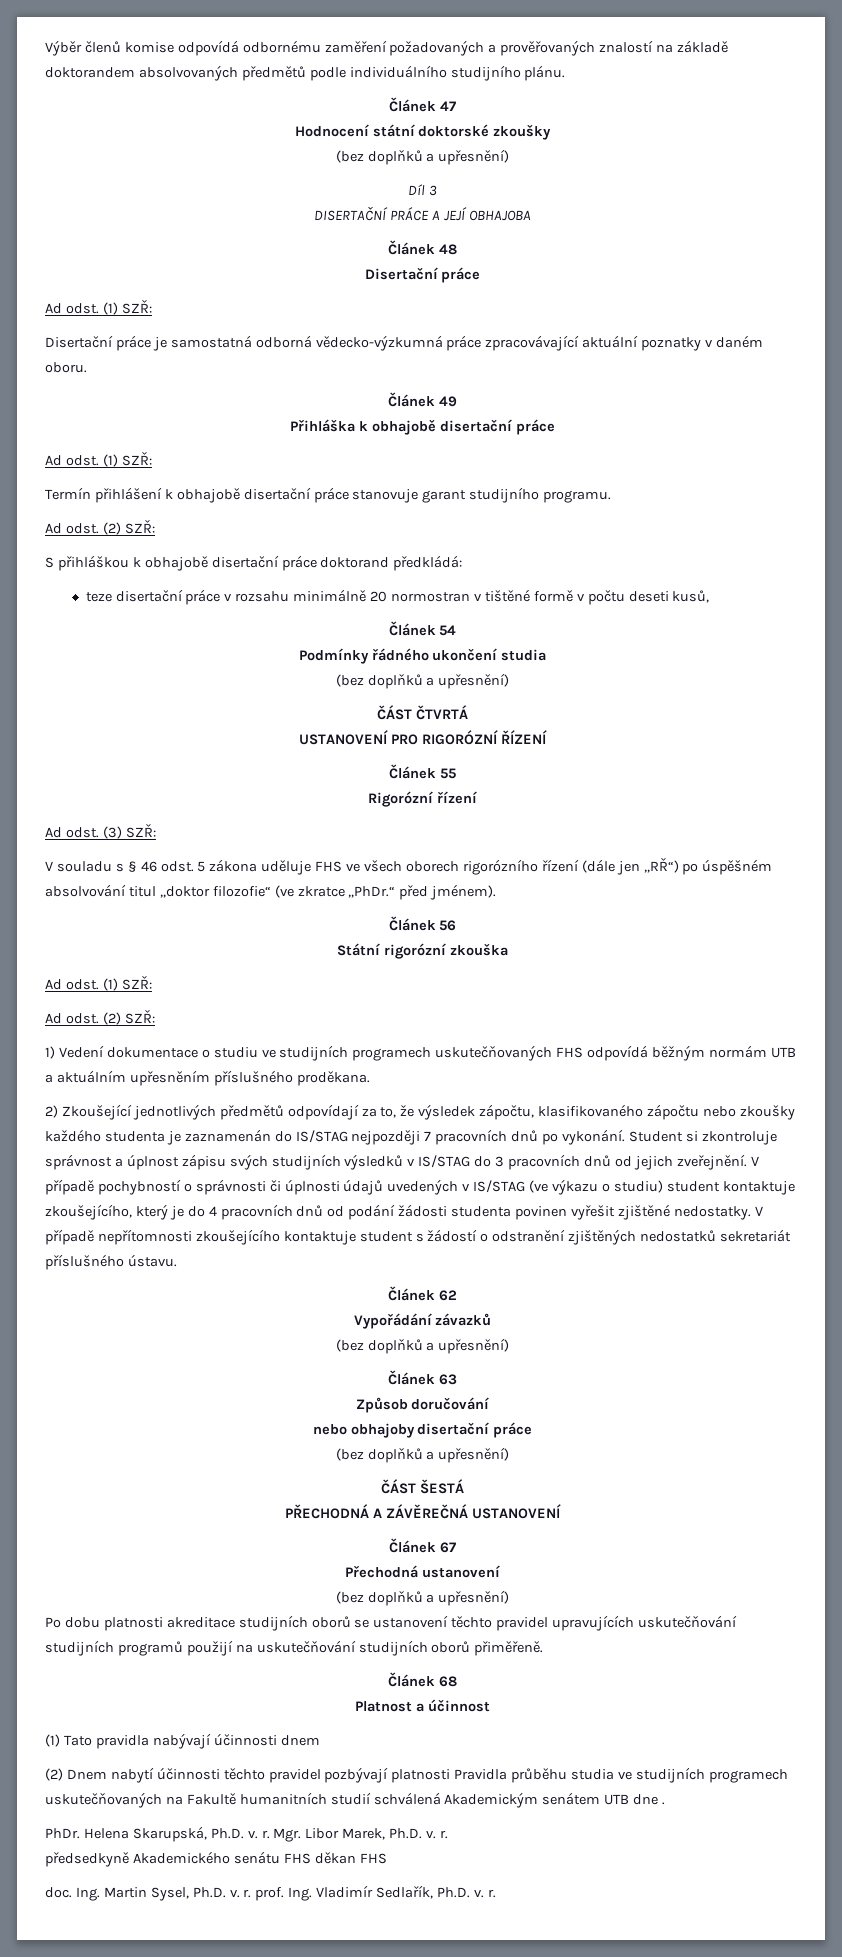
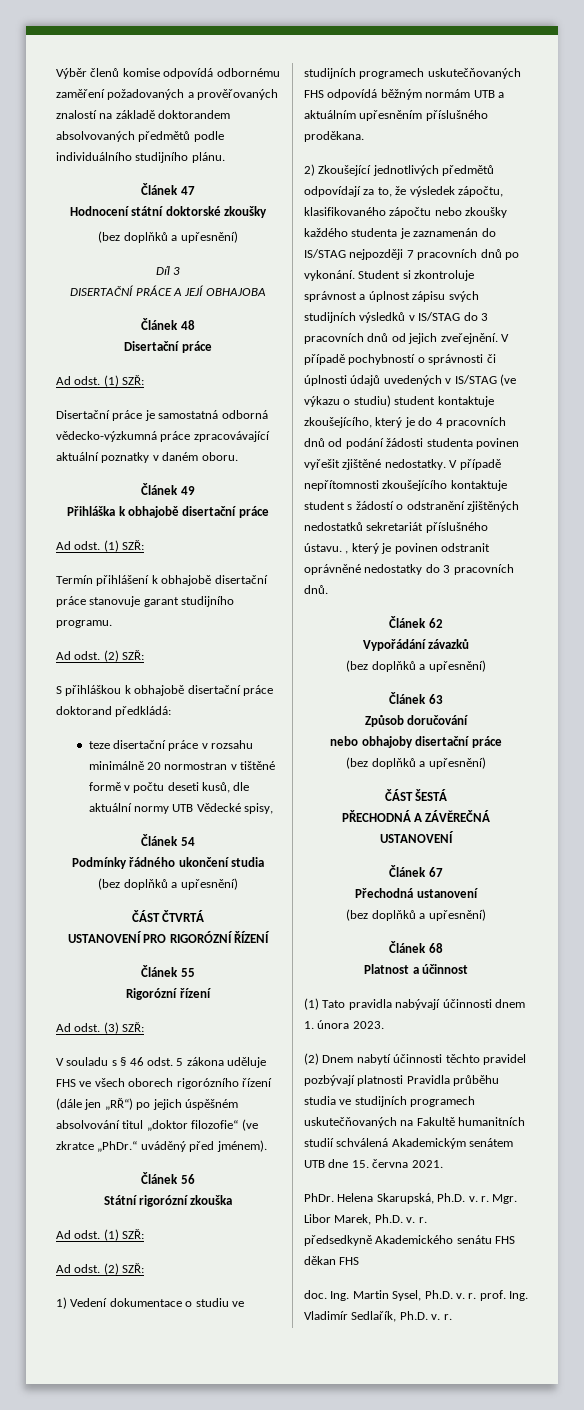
(710, 596) none -> [233,782,250,791] [88,803,274,814] dle aktuální normy UTB Vědecké spisy,
(699, 869) none -> [152,1099,182,1110] jejich
(396, 892) none -> [140,1141,186,1152] uváděný
(177, 1260) none -> [345,543,490,554] [304,564,514,575] [304,585,328,594] , který je povinen odstranit oprávněné nedostatky do 3 pracovních dnů.
[45,1615,738,1631] [45,1640,544,1656] // Po dobu platnosti akreditace studijních oborů se ustanovení těchto pravidel upravujících uskutečňování studijních programů použijí na uskutečňování studijních oborů přiměřeně. -> (486, 915) none
(320, 1740) none -> [304,1020,384,1029] 1. února 2023.
[662,1802,666,1805] . -> [351,1159,443,1168] 15. června 2021.

